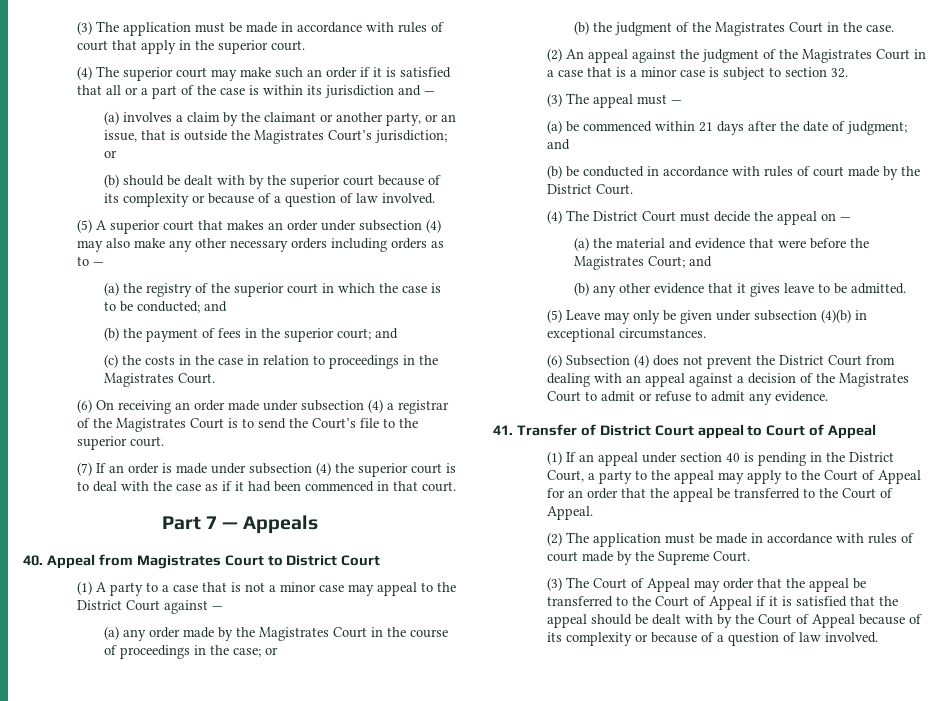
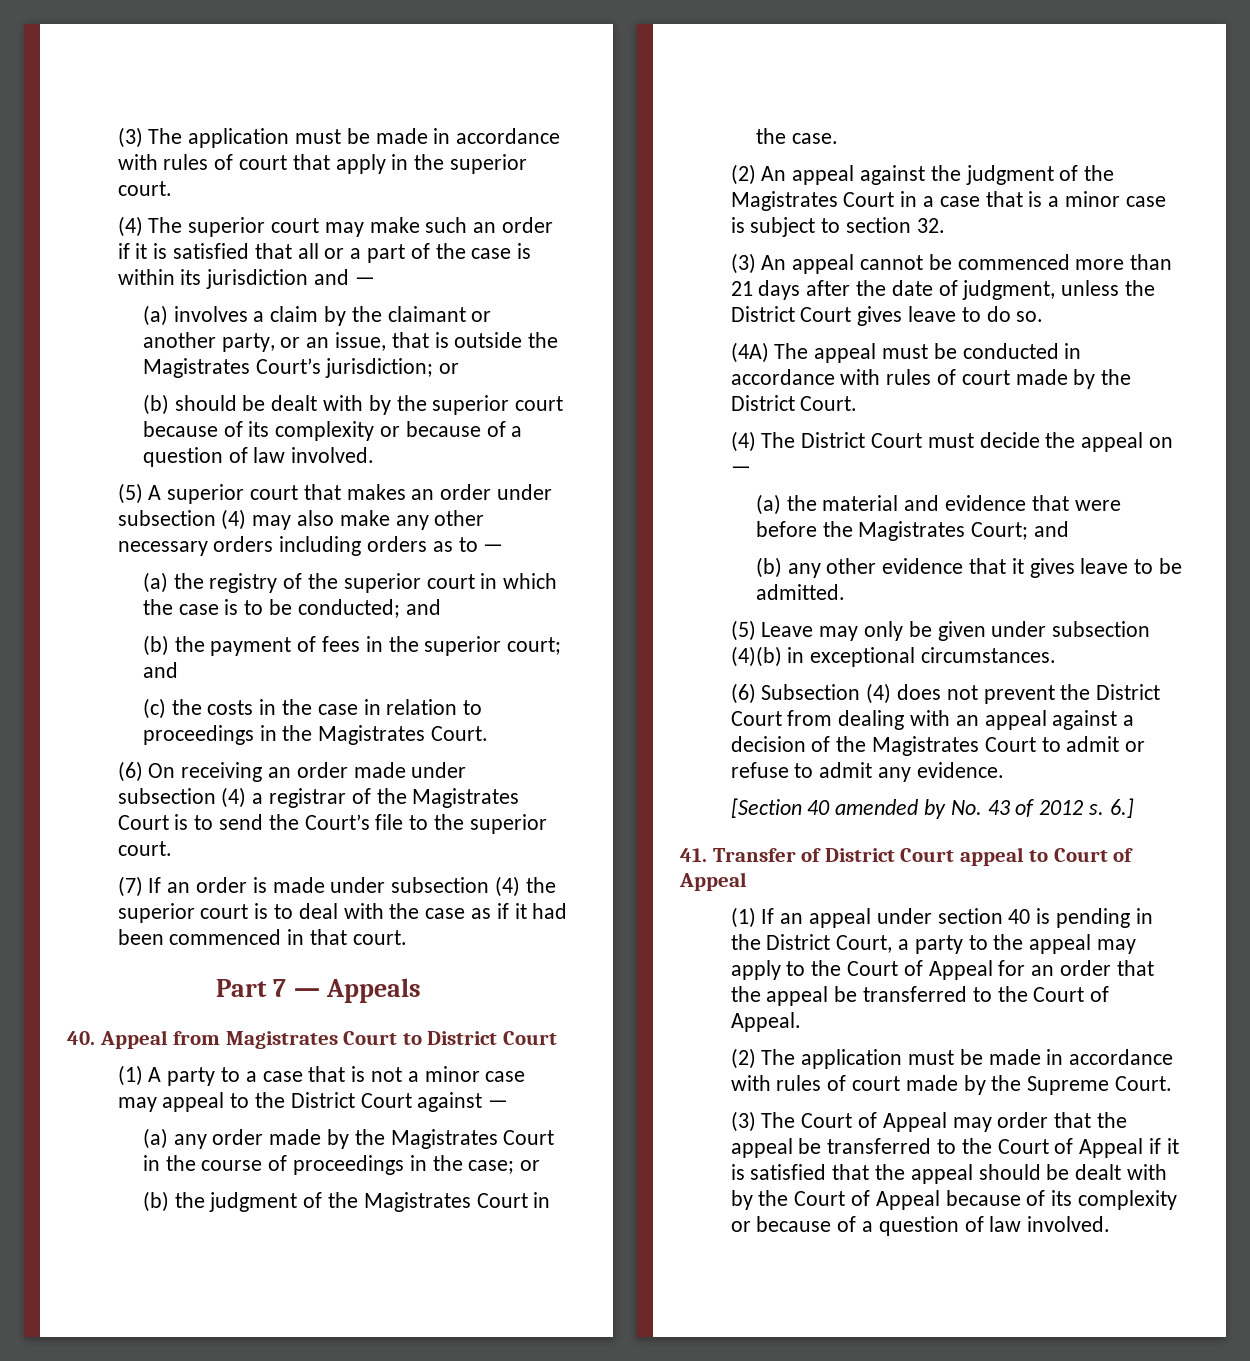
[566,93,683,108] [547,120,696,134] The appeal must — // (a) be commenced within -> [761,254,1173,274] An appeal cannot be commenced more than
[847,121,908,135] [547,139,571,150] [547,165,563,179] judgment; and // (b) -> [962,280,1155,300] [730,306,1044,326] [730,342,928,363] judgment, unless the District Court gives leave to do so. // (4A) The appeal must
(829, 396) none -> [730,798,1134,819] // [Section 40 amended by No. 43 of 2012 s. 6.]

